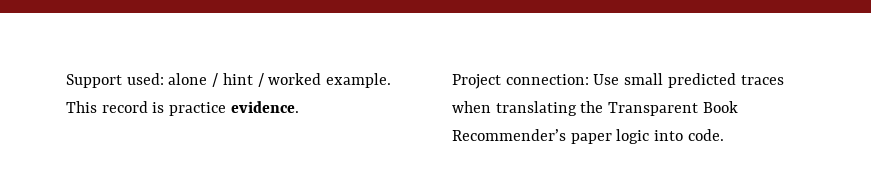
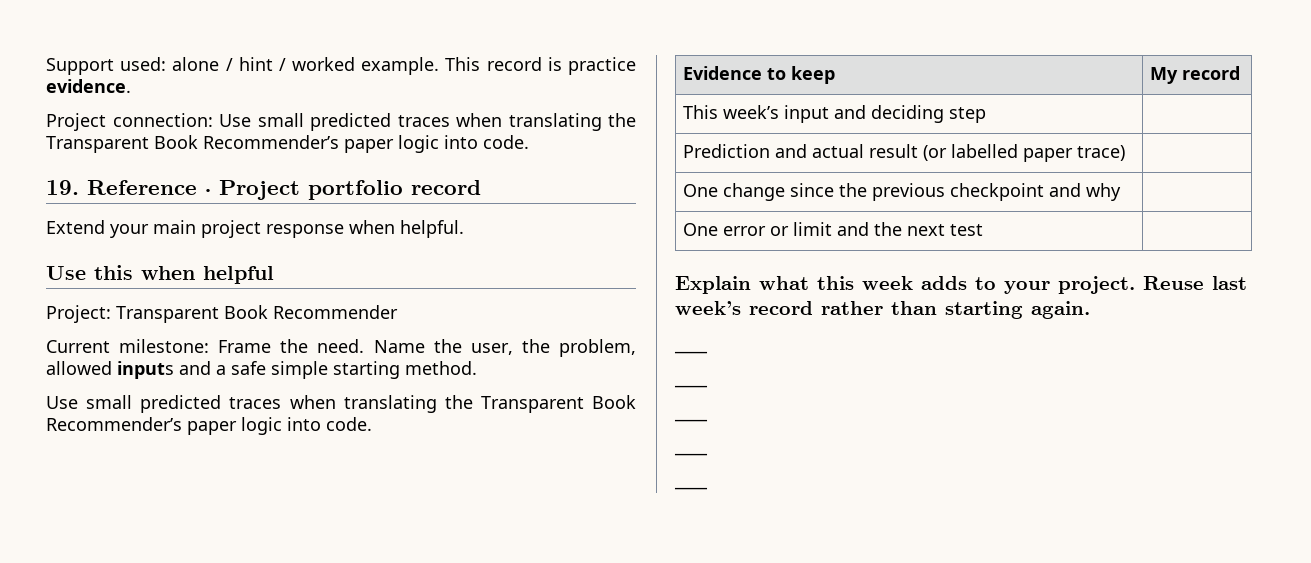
(724, 135) none -> [46,180,481,200] [46,220,464,238] [46,265,274,284] [46,305,398,323] [46,339,636,357] [46,361,477,379] [46,395,636,413] [46,417,372,435] [682,66,835,84] [1149,66,1240,84] [682,105,986,123] [682,144,1125,162] [682,183,1121,201] [682,222,983,236] [675,276,1247,294] [675,301,1090,319] [674,350,708,354] [674,384,708,388] [674,418,708,422] [674,452,708,456] [674,486,708,490] // 19. Reference · Project portfolio record // Extend your main project response when helpful. // Use this when helpful // Project: Transparent Book Recommender // Current milestone: Frame the need. Name the user, the problem, allowed inputs and a safe simple starting method. // Use small predicted traces when translating the Transparent Book Recommender’s paper logic into code. // Evidence to keep | My record // This week’s input and deciding step | // Prediction and actual result (or labelled paper trace) | // One change since the previous checkpoint and why | // One error or limit and the next test | // Explain what this week adds to your project. Reuse last week’s record rather than starting again. // ____ // ____ // ____ // ____ // ____

